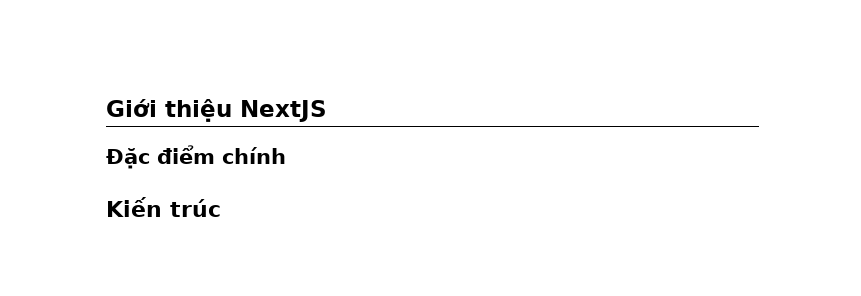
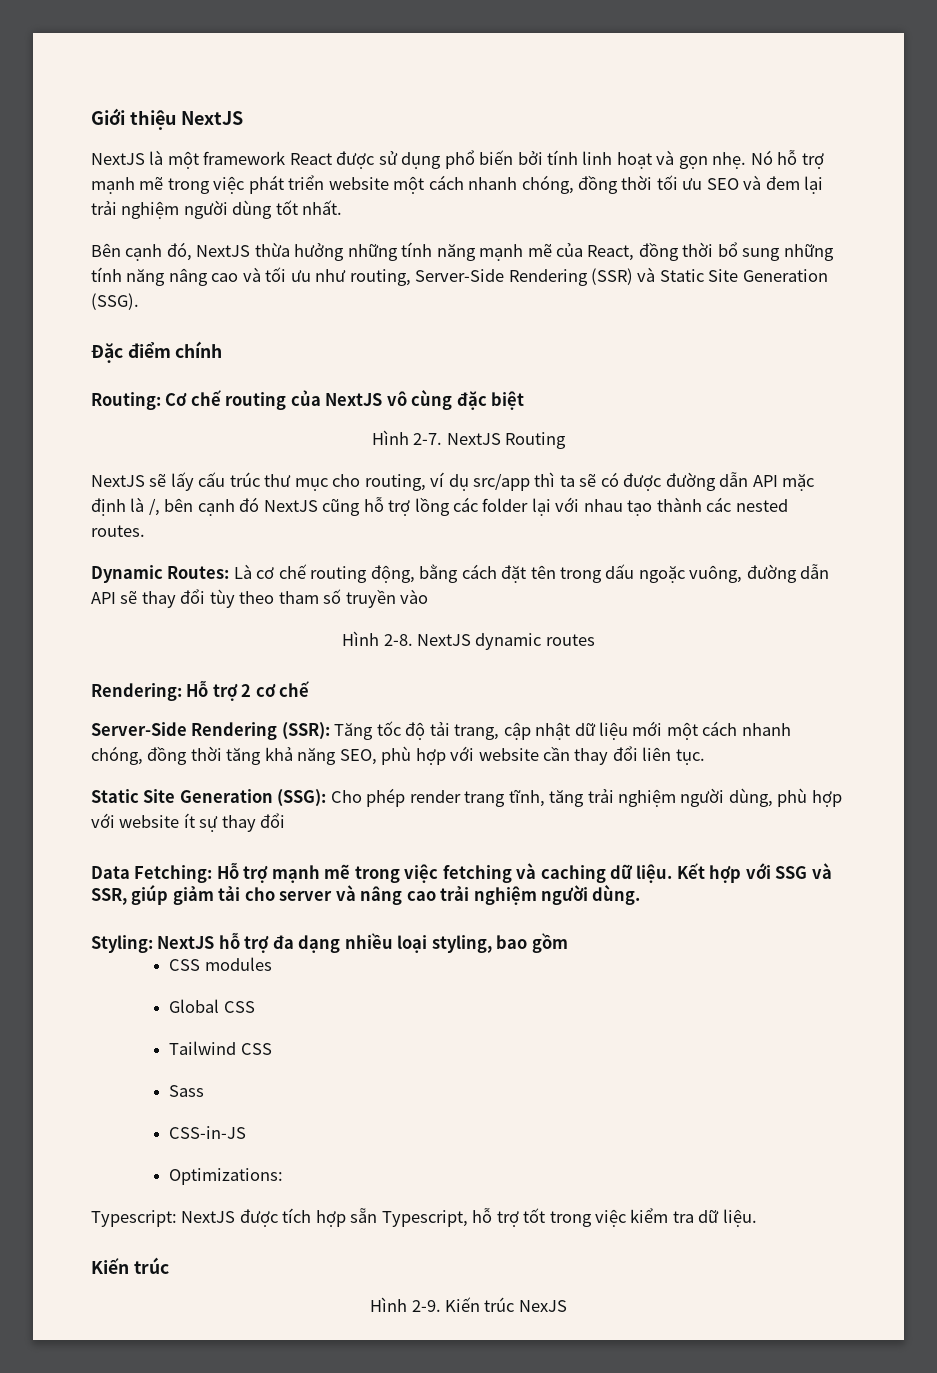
[106,145,286,169] [106,197,221,217] Đặc điểm chính // Kiến trúc -> [91,149,824,169] [91,175,824,194] [91,200,343,219] [91,242,834,261] [91,267,828,286] [91,293,139,310] [91,341,223,363] [91,390,525,410] [371,430,567,449] [91,472,815,491] [91,496,788,516] [91,525,145,537] [91,564,830,583] [91,589,429,608] [342,631,595,650] [91,680,310,701] [91,721,791,740] [91,746,705,765] [91,788,842,807] [91,813,286,832] [91,862,832,883] [91,885,641,905] [91,932,568,953] [169,957,272,971] [169,999,255,1013] [169,1041,272,1055] [169,1085,205,1097] [169,1126,247,1139] [169,1168,284,1185] [91,1207,757,1227] [91,1257,169,1274] [370,1297,567,1312] NextJS là một framework React được sử dụng phổ biến bởi tính linh hoạt và gọn nhẹ. Nó hỗ trợ mạnh mẽ trong việc phát triển website một cách nhanh chóng, đồng thời tối ưu SEO và đem lại trải nghiệm người dùng tốt nhất. // Bên cạnh đó, NextJS thừa hưởng những tính năng mạnh mẽ của React, đồng thời bổ sung những tính năng nâng cao và tối ưu như routing, Server-Side Rendering (SSR) và Static Site Generation (SSG). // Đặc điểm chính // Routing: Cơ chế routing của NextJS vô cùng đặc biệt // Hình 2-7. NextJS Routing // NextJS sẽ lấy cấu trúc thư mục cho routing, ví dụ src/app thì ta sẽ có được đường dẫn API mặc định là /, bên cạnh đó NextJS cũng hỗ trợ lồng các folder lại với nhau tạo thành các nested routes. // Dynamic Routes: Là cơ chế routing động, bằng cách đặt tên trong dấu ngoặc vuông, đường dẫn API sẽ thay đổi tùy theo tham số truyền vào // Hình 2-8. NextJS dynamic routes // Rendering: Hỗ trợ 2 cơ chế // Server-Side Rendering (SSR): Tăng tốc độ tải trang, cập nhật dữ liệu mới một cách nhanh chóng, đồng thời tăng khả năng SEO, phù hợp với website cần thay đổi liên tục. // Static Site Generation (SSG): Cho phép render trang tĩnh, tăng trải nghiệm người dùng, phù hợp với website ít sự thay đổi // Data Fetching: Hỗ trợ mạnh mẽ trong việc fetching và caching dữ liệu. Kết hợp với SSG và SSR, giúp giảm tải cho server và nâng cao trải nghiệm người dùng. // Styling: NextJS hỗ trợ đa dạng nhiều loại styling, bao gồm // CSS modules // Global CSS // Tailwind CSS // Sass // CSS-in-JS // Optimizations: // Typescript: NextJS được tích hợp sẵn Typescript, hỗ trợ tốt trong việc kiểm tra dữ liệu. // Kiến trúc // Hình 2-9. Kiến trúc NexJS

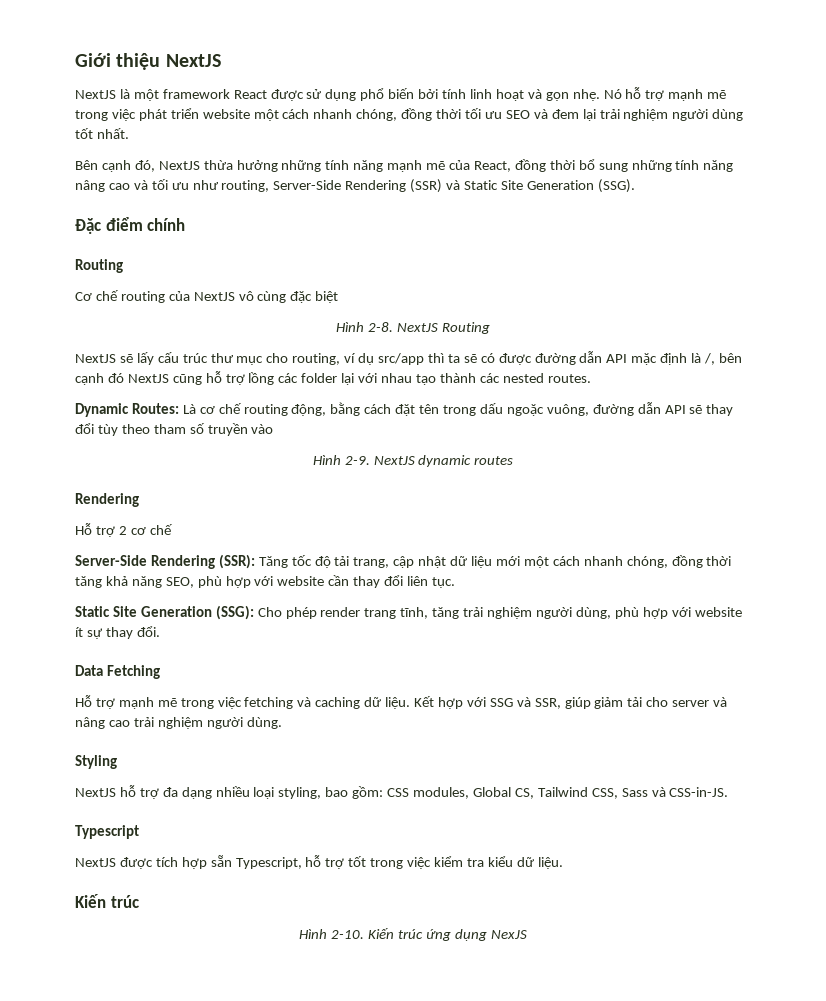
[91,392,161,410] Routing: -> [75,259,123,273] Routing //
[413,433,443,445] 2-7. -> [368,322,394,332] 2-8.
[383,634,413,646] 2-8. -> [344,456,370,465] 2-9.
[91,683,182,701] Rendering: -> [75,493,139,507] Rendering //
[260,813,286,828] đổi -> [136,626,160,637] đổi.
[134,865,213,883] Fetching: -> [106,665,160,679] Fetching //
[91,935,153,953] Styling: -> [75,755,117,769] Styling //
[531,933,568,953] [169,957,272,971] [169,999,255,1013] [169,1041,272,1055] [169,1085,205,1097] [169,1126,247,1139] [169,1168,284,1185] [91,1210,177,1227] gồm // CSS modules // Global CSS // Tailwind CSS // Sass // CSS-in-JS // Optimizations: // Typescript: -> [352,786,729,799] [75,825,139,839] gồm: CSS modules, Global CS, Tailwind CSS, Sass và CSS-in-JS. // Typescript //
(694, 1217) none -> [487,856,513,867] kiểu
[411,1297,515,1312] 2-9. Kiến trúc -> [331,928,487,941] 2-10. Kiến trúc ứng dụng

